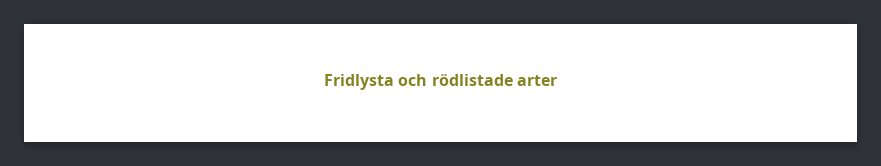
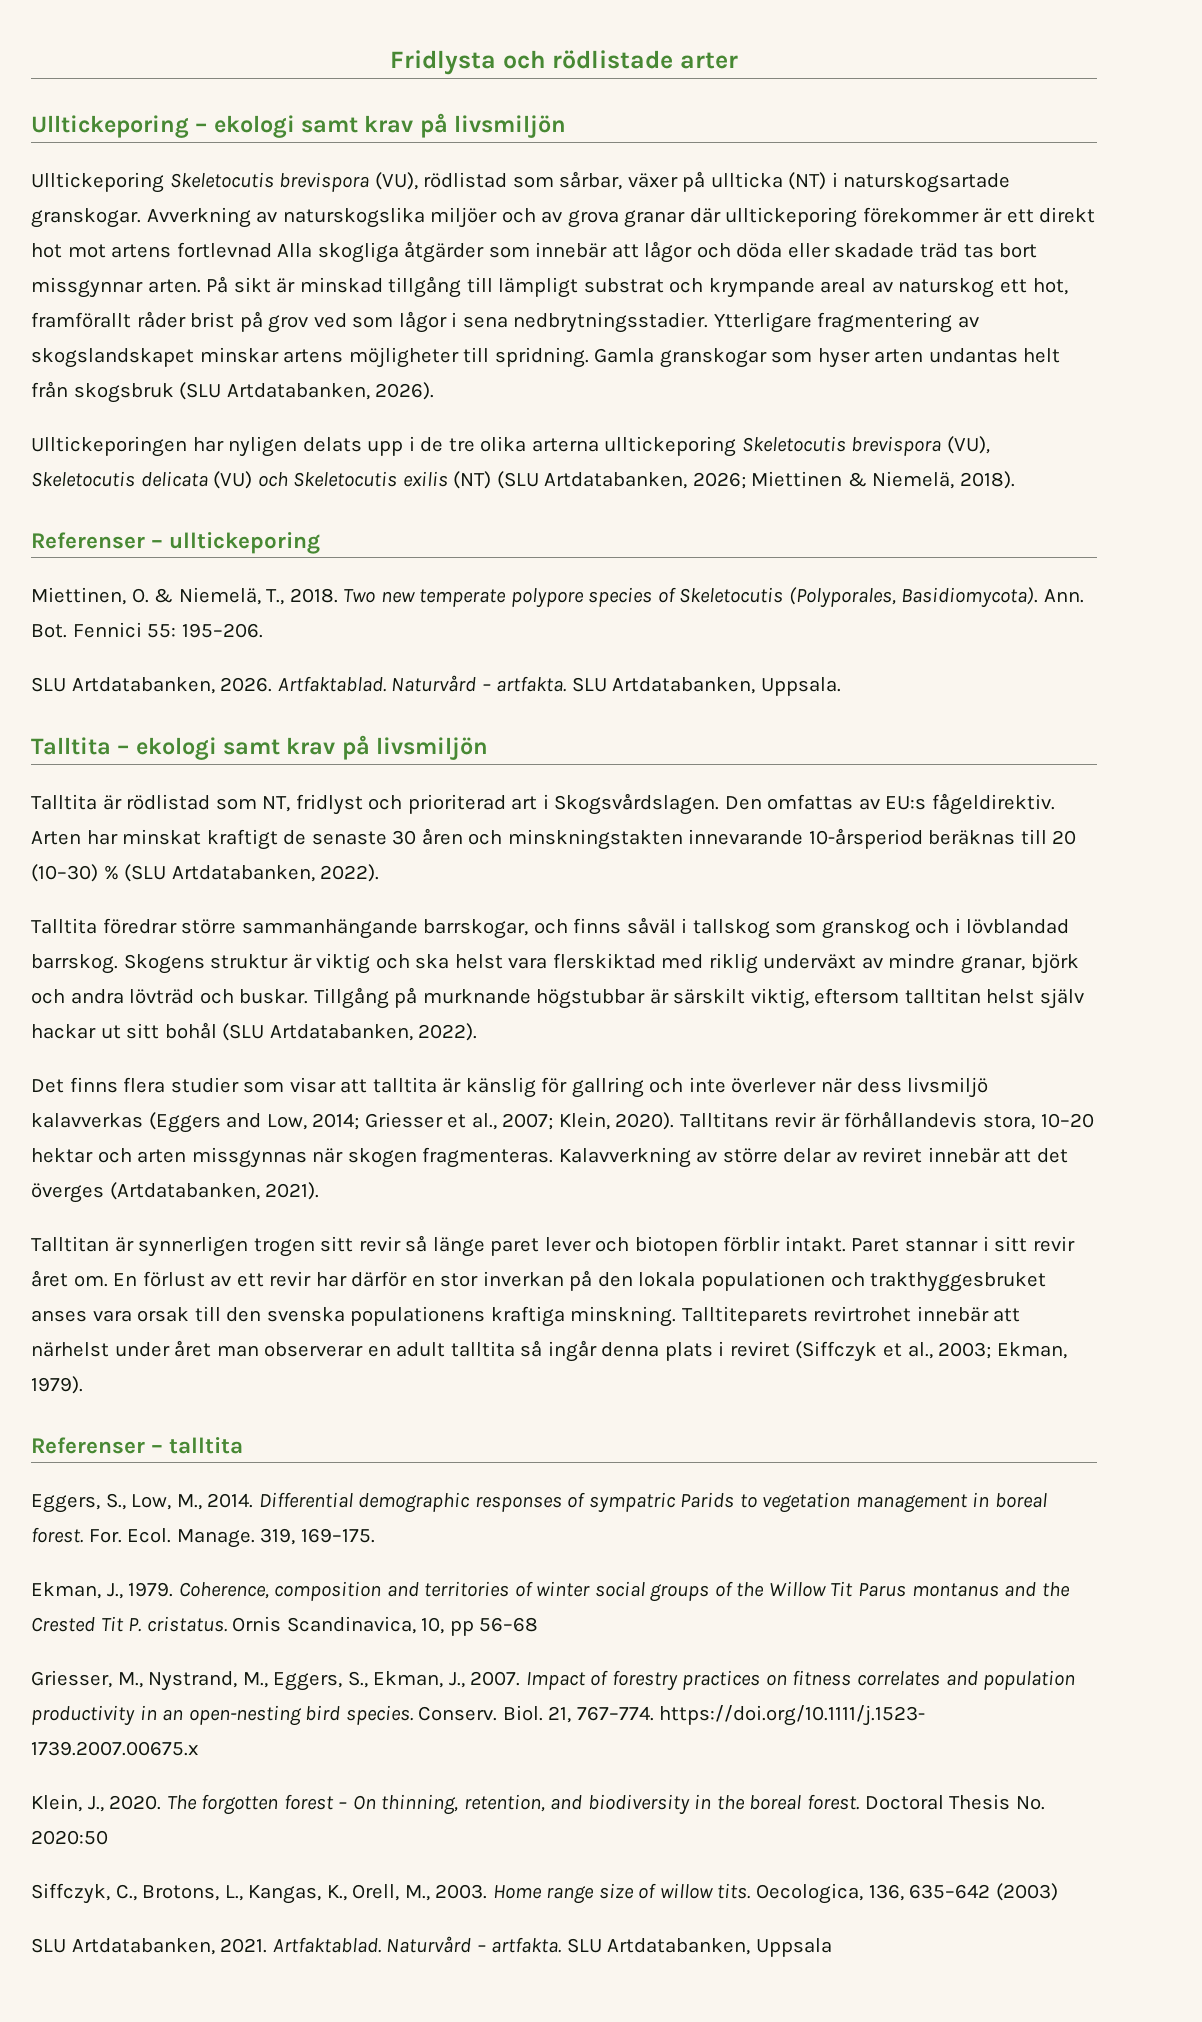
(557, 80) none -> [31,113,567,138] [31,171,1011,193] [31,207,1096,228] [31,241,1038,263] [31,276,1068,298] [31,311,979,333] [31,347,1061,368] [31,381,435,403] [31,436,990,457] [31,471,1015,489] [31,532,321,554] [31,587,1085,608] [31,622,263,638] [31,675,841,696] [31,735,489,760] [31,793,1056,815] [31,828,1077,850] [31,864,380,882] [31,917,1070,939] [31,953,1079,974] [31,987,1085,1009] [31,1022,478,1041] [31,1077,989,1098] [31,1111,1094,1133] [31,1147,1069,1168] [31,1182,320,1203] [31,1235,1075,1257] [31,1270,1047,1292] [31,1306,1021,1327] [31,1340,1067,1362] [31,1376,83,1394] [31,1437,244,1454] [31,1492,1048,1513] [31,1527,375,1548] [31,1581,1070,1602] [31,1616,539,1636] [31,1670,1076,1691] [31,1705,926,1726] [31,1741,198,1756] [31,1794,1045,1815] [31,1830,108,1845] [31,1883,1058,1904] [31,1936,832,1957] // Ulltickeporing – ekologi samt krav på livsmiljön // Ulltickeporing Skeletocutis brevispora (VU), rödlistad som sårbar, växer på ullticka (NT) i naturskogsartade granskogar. Avverkning av naturskogslika miljöer och av grova granar där ulltickeporing förekommer är ett direkt hot mot artens fortlevnad Alla skogliga åtgärder som innebär att lågor och döda eller skadade träd tas bort missgynnar arten. På sikt är minskad tillgång till lämpligt substrat och krympande areal av naturskog ett hot, framförallt råder brist på grov ved som lågor i sena nedbrytningsstadier. Ytterligare fragmentering av skogslandskapet minskar artens möjligheter till spridning. Gamla granskogar som hyser arten undantas helt från skogsbruk (SLU Artdatabanken, 2026). // Ulltickeporingen har nyligen delats upp i de tre olika arterna ulltickeporing Skeletocutis brevispora (VU), Skeletocutis delicata (VU) och Skeletocutis exilis (NT) (SLU Artdatabanken, 2026; Miettinen & Niemelä, 2018). // Referenser – ulltickeporing // Miettinen, O. & Niemelä, T., 2018. Two new temperate polypore species of Skeletocutis (Polyporales, Basidiomycota). Ann. Bot. Fennici 55: 195–206. // SLU Artdatabanken, 2026. Artfaktablad. Naturvård – artfakta. SLU Artdatabanken, Uppsala. // Talltita – ekologi samt krav på livsmiljön // Talltita är rödlistad som NT, fridlyst och prioriterad art i Skogsvårdslagen. Den omfattas av EU:s fågeldirektiv. Arten har minskat kraftigt de senaste 30 åren och minskningstakten innevarande 10-årsperiod beräknas till 20 (10–30) % (SLU Artdatabanken, 2022). // Talltita föredrar större sammanhängande barrskogar, och finns såväl i tallskog som granskog och i lövblandad barrskog. Skogens struktur är viktig och ska helst vara flerskiktad med riklig underväxt av mindre granar, björk och andra lövträd och buskar. Tillgång på murknande högstubbar är särskilt viktig, eftersom talltitan helst själv hackar ut sitt bohål (SLU Artdatabanken, 2022). // Det finns flera studier som visar att talltita är känslig för gallring och inte överlever när dess livsmiljö kalavverkas (Eggers and Low, 2014; Griesser et al., 2007; Klein, 2020). Talltitans revir är förhållandevis stora, 10–20 hektar och arten missgynnas när skogen fragmenteras. Kalavverkning av större delar av reviret innebär att det överges (Artdatabanken, 2021). // Talltitan är synnerligen trogen sitt revir så länge paret lever och biotopen förblir intakt. Paret stannar i sitt revir året om. En förlust av ett revir har därför en stor inverkan på den lokala populationen och trakthyggesbruket anses vara orsak till den svenska populationens kraftiga minskning. Talltiteparets revirtrohet innebär att närhelst under året man observerar en adult talltita så ingår denna plats i reviret (Siffczyk et al., 2003; Ekman, 1979). // Referenser – talltita // Eggers, S., Low, M., 2014. Differential demographic responses of sympatric Parids to vegetation management in boreal forest. For. Ecol. Manage. 319, 169–175. // Ekman, J., 1979. Coherence, composition and territories of winter social groups of the Willow Tit Parus montanus and the Crested Tit P. cristatus. Ornis Scandinavica, 10, pp 56–68 // Griesser, M., Nystrand, M., Eggers, S., Ekman, J., 2007. Impact of forestry practices on fitness correlates and population productivity in an open-nesting bird species. Conserv. Biol. 21, 767–774. https://doi.org/10.1111/j.1523- 1739.2007.00675.x // Klein, J., 2020. The forgotten forest – On thinning, retention, and biodiversity in the boreal forest. Doctoral Thesis No. 2020:50 // Siffczyk, C., Brotons, L., Kangas, K., Orell, M., 2003. Home range size of willow tits. Oecologica, 136, 635–642 (2003) // SLU Artdatabanken, 2021. Artfaktablad. Naturvård – artfakta. SLU Artdatabanken, Uppsala

